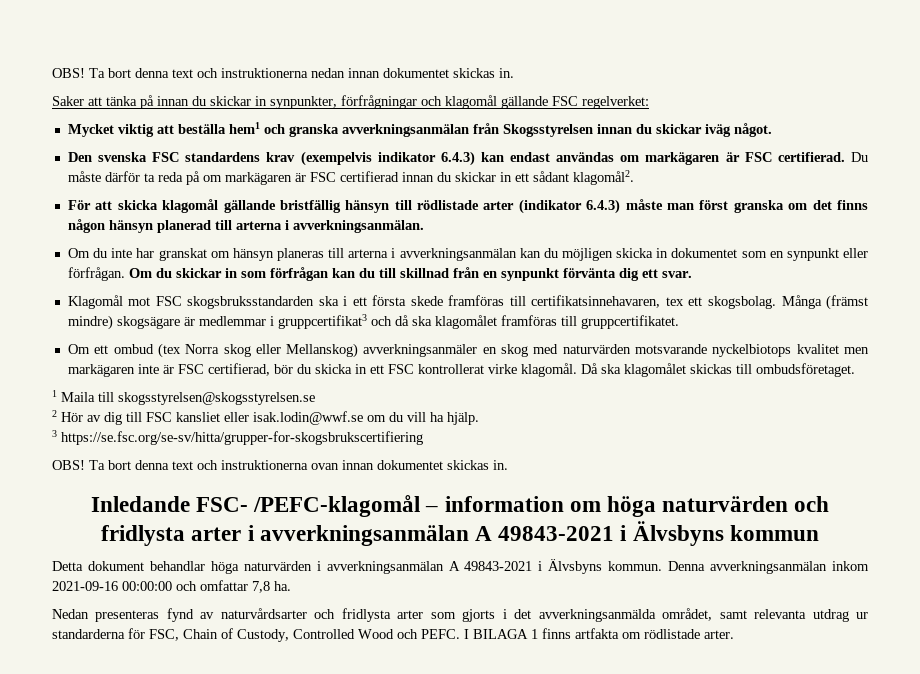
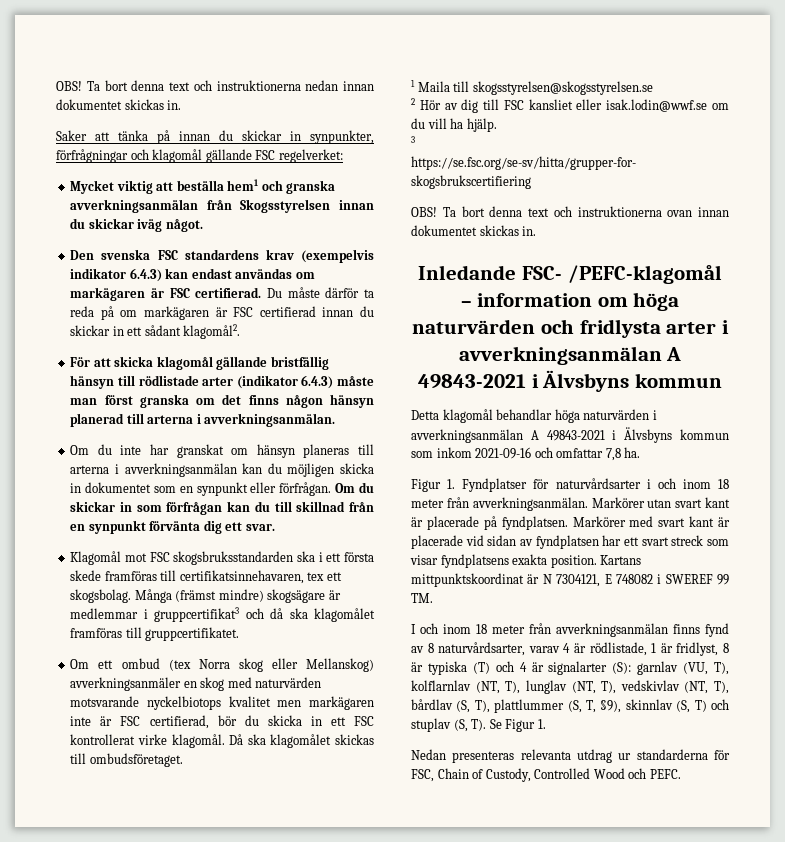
[87,561,144,571] dokument -> [442,409,493,423] klagomål
[608,561,828,574] kommun. Denna avverkningsanmälan -> [680,429,729,440] [411,451,433,458] kommun som
[122,581,172,591] 00:00:00 -> (532, 453) none
[52,608,747,622] Nedan presenteras fynd av naturvårdsarter och fridlysta arter som gjorts i det avverkningsanmälda området, samt -> [411,478,729,492] [411,497,730,511] [411,516,730,530] [411,535,729,549] [410,554,642,568] [411,573,729,587] [411,593,433,603] [411,623,729,637] [411,642,729,656] [411,661,729,675] [411,680,729,694] [411,699,729,713] [411,718,546,732] [411,749,515,763] Figur 1. Fyndplatser för naturvårdsarter i och inom 18 meter från avverkningsanmälan. Markörer utan svart kant är placerade på fyndplatsen. Markörer med svart kant är placerade vid sidan av fyndplatsen har ett svart streck som visar fyndplatsens exakta position. Kartans mittpunktskoordinat är N 7304121, E 748082 i SWEREF 99 TM. // I och inom 18 meter från avverkningsanmälan finns fynd av 8 naturvårdsarter, varav 4 är rödlistade, 1 är fridlyst, 8 är typiska (T) och 4 är signalarter (S): garnlav (VU, T), kolflarnlav (NT, T), lunglav (NT, T), vedskivlav (NT, T), bårdlav (S, T), plattlummer (S, T, §9), skinnlav (S, T) och stuplav (S, T). Se Figur 1. // Nedan presenteras
[464,628,734,639] I BILAGA 1 finns artfakta om rödlistade arter. -> (681, 774) none

